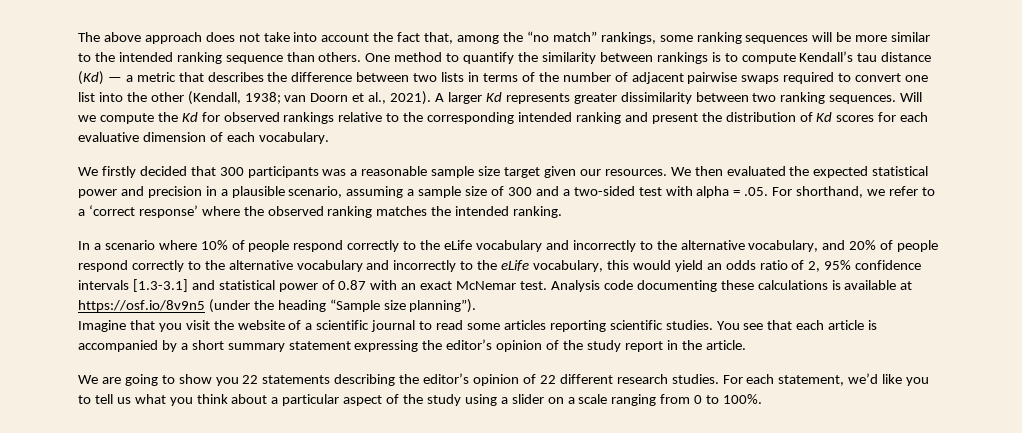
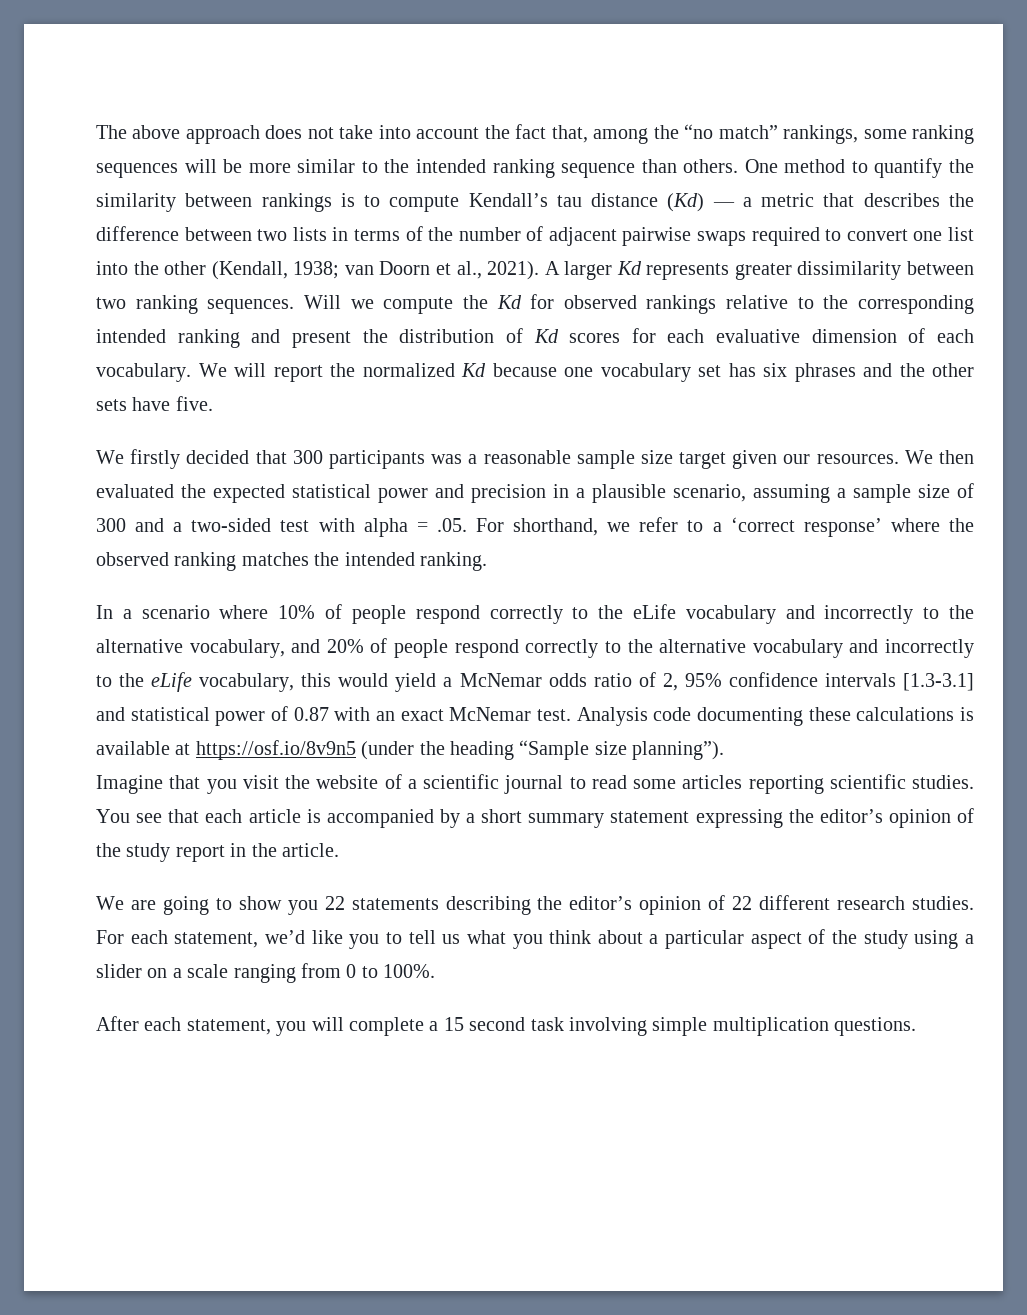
(329, 138) none -> [198,363,974,382] [96,396,213,411] We will report the normalized Kd because one vocabulary set has six phrases and the other sets have five.
[706,263,722,270] an -> [443,673,542,687] a McNemar
(763, 399) none -> [96,1016,917,1036] // After each statement, you will complete a 15 second task involving simple multiplication questions.

